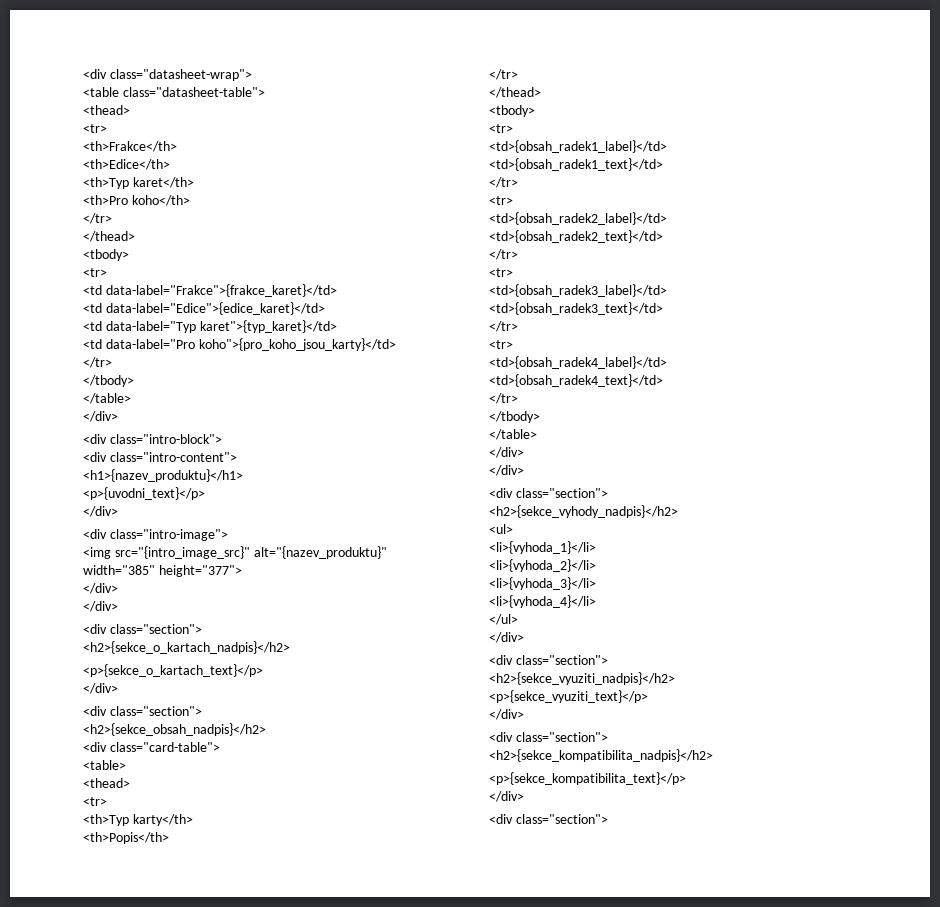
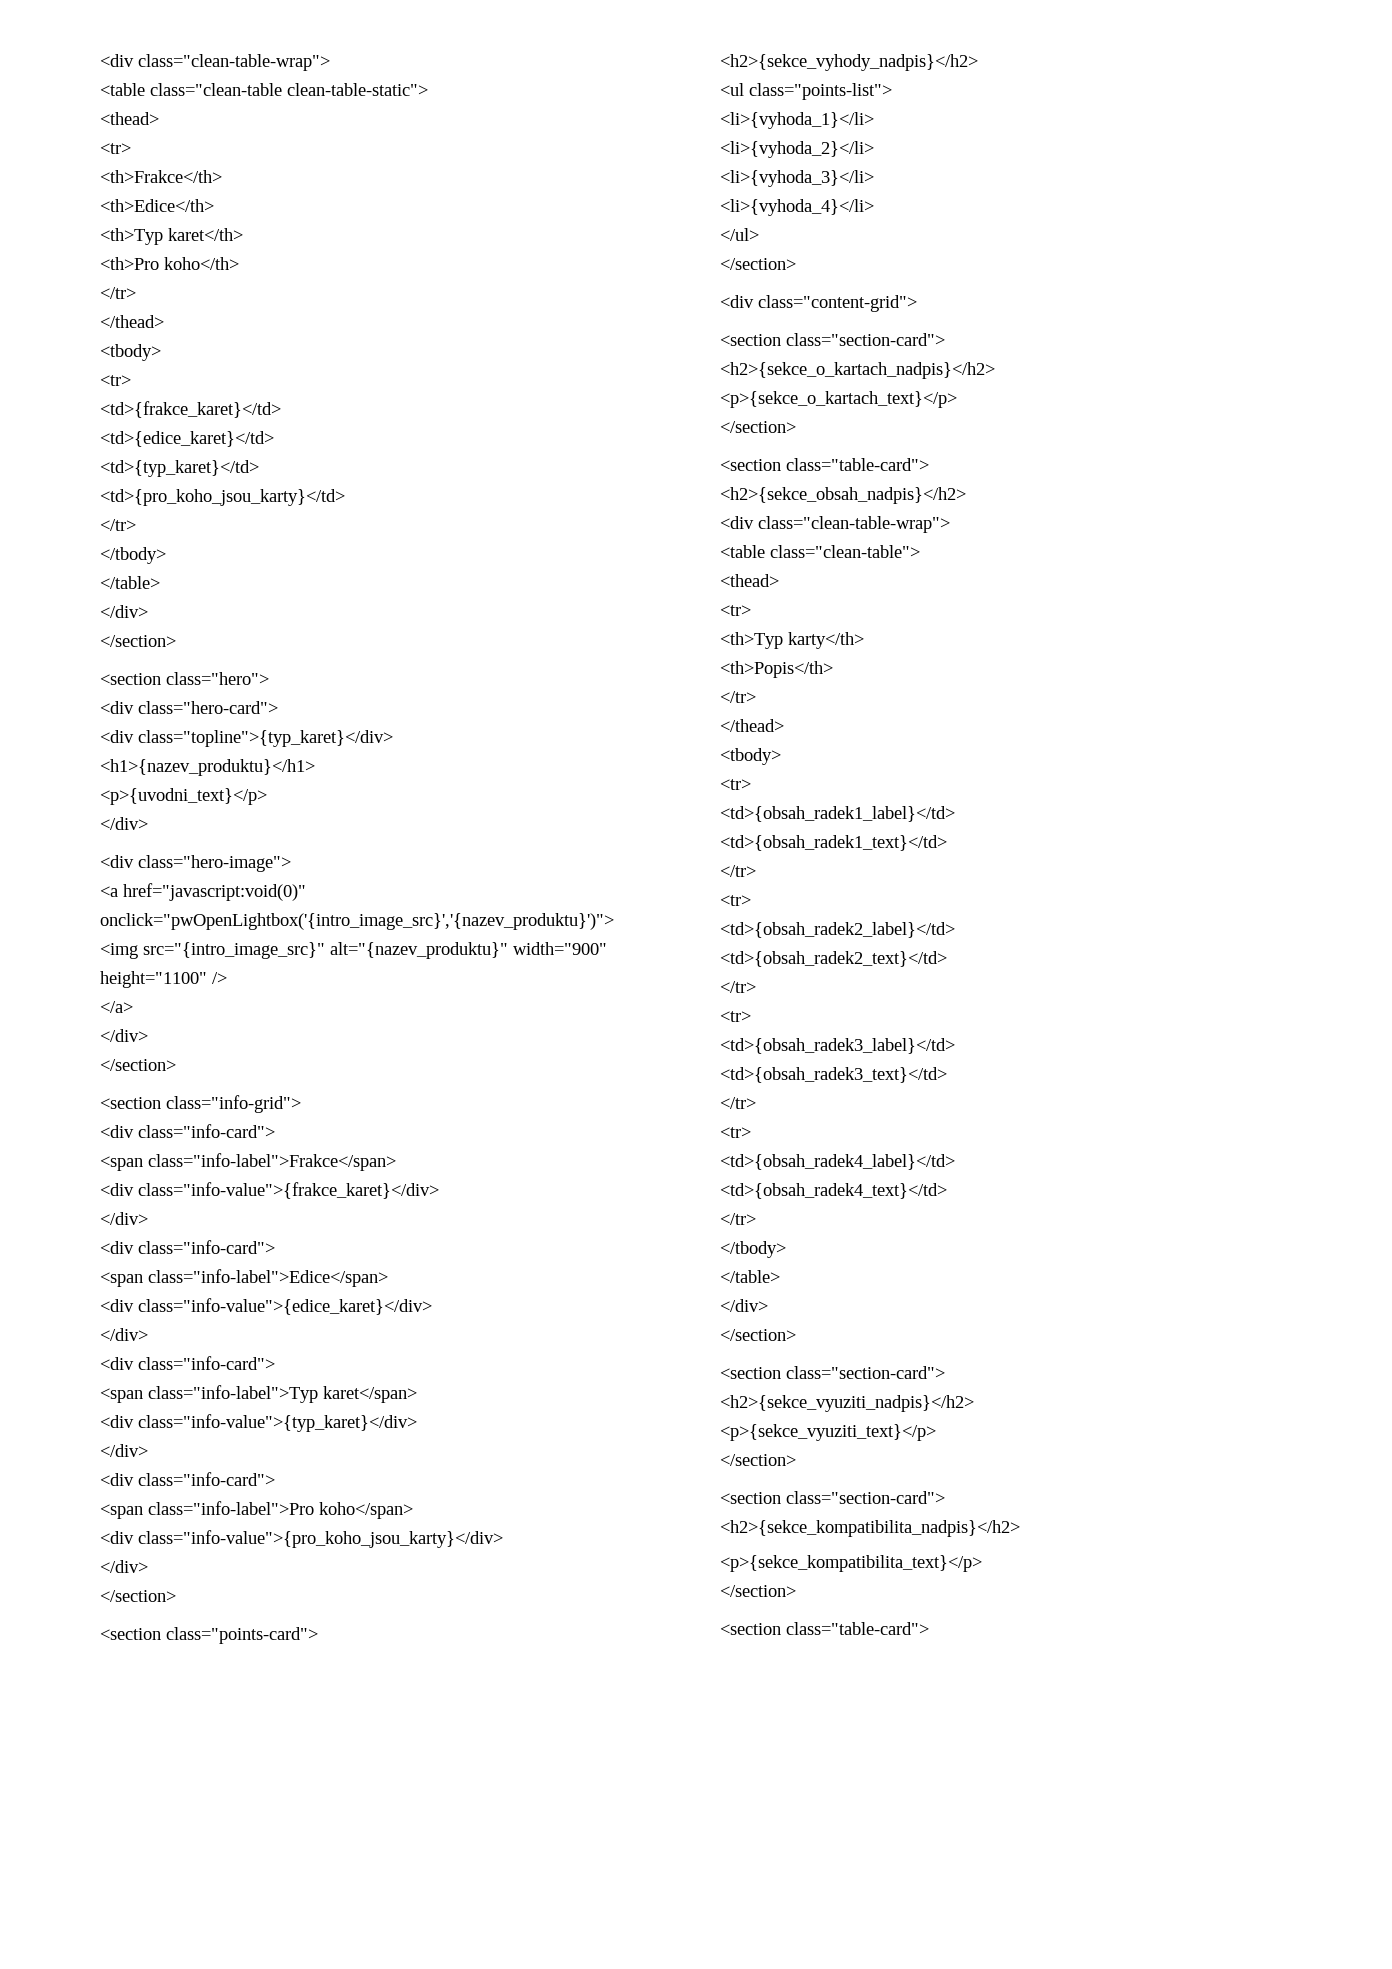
[83,69,252,81] [83,87,265,97] <div class="datasheet-wrap"> // <table class="datasheet-table"> -> [100,54,330,71] [100,83,428,96] <div class="clean-table-wrap"> // <table class="clean-table clean-table-static">
[83,284,337,297] [83,302,325,315] [83,320,337,333] [83,338,396,351] [83,357,112,368] [83,375,134,387] [83,393,131,404] [83,411,118,422] [83,434,222,444] [83,452,237,462] <td data-label="Frakce">{frakce_karet}</td> // <td data-label="Edice">{edice_karet}</td> // <td data-label="Typ karet">{typ_karet}</td> // <td data-label="Pro koho">{pro_koho_jsou_karty}</td> // </tr> // </tbody> // </table> // </div> // <div class="intro-block"> // <div class="intro-content"> -> [100,401,281,418] [100,431,274,447] [100,460,259,477] [100,489,345,506] [100,519,136,531] [100,547,166,564] [100,576,160,589] [100,605,148,618] [100,635,176,647] [100,672,269,685] [100,701,278,714] [100,730,393,747] <td>{frakce_karet}</td> // <td>{edice_karet}</td> // <td>{typ_karet}</td> // <td>{pro_koho_jsou_karty}</td> // </tr> // </tbody> // </table> // </div> // </section> // <section class="hero"> // <div class="hero-card"> // <div class="topline">{typ_karet}</div>
[109,529,228,541] class="intro-image"> -> [138,855,291,872] [100,883,306,901] [100,913,614,930] class="hero-image"> // <a href="javascript:void(0)" onclick="pwOpenLightbox('{intro_image_src}','{nazev_produktu}')">
[83,565,242,577] [83,583,118,594] [83,601,118,612] [83,624,202,634] width="385" height="377"> // </div> // </div> // <div class="section"> -> [513,942,607,955] [100,971,227,988] [100,1001,133,1013] [100,1029,148,1042] [100,1059,176,1071] [100,1095,301,1113] [100,1124,275,1138] [100,1153,396,1171] [100,1182,439,1199] [100,1212,148,1225] [100,1240,275,1254] [100,1269,388,1287] [100,1298,432,1315] [100,1328,148,1341] [100,1356,275,1370] [100,1385,417,1403] [100,1414,417,1432] [100,1444,148,1457] [100,1472,275,1486] [100,1501,413,1519] [100,1530,503,1548] [100,1560,148,1573] [100,1590,176,1602] [100,1627,318,1644] [720,54,978,71] [720,83,892,100] [720,112,874,129] [720,141,874,158] [720,170,874,187] [720,199,874,216] [720,228,759,241] [720,258,796,270] [720,295,917,312] [720,333,945,346] width="900" height="1100" /> // </a> // </div> // </section> // <section class="info-grid"> // <div class="info-card"> // <span class="info-label">Frakce</span> // <div class="info-value">{frakce_karet}</div> // </div> // <div class="info-card"> // <span class="info-label">Edice</span> // <div class="info-value">{edice_karet}</div> // </div> // <div class="info-card"> // <span class="info-label">Typ karet</span> // <div class="info-value">{typ_karet}</div> // </div> // <div class="info-card"> // <span class="info-label">Pro koho</span> // <div class="info-value">{pro_koho_jsou_karty}</div> // </div> // </section> // <section class="points-card"> // <h2>{sekce_vyhody_nadpis}</h2> // <ul class="points-list"> // <li>{vyhoda_1}</li> // <li>{vyhoda_2}</li> // <li>{vyhoda_3}</li> // <li>{vyhoda_4}</li> // </ul> // </section> // <div class="content-grid"> // <section class="section-card">
[83,683,118,694] [83,706,202,716] </div> // <div class="section"> -> [720,421,796,433] [720,458,929,471] </section> // <section class="table-card">
[109,742,220,752] [83,760,126,770] class="card-table"> // <table> -> [758,516,950,533] [720,545,920,558] class="clean-table-wrap"> // <table class="clean-table">
[489,465,524,476] [489,488,608,498] [489,505,678,518] [489,524,513,534] [489,541,596,554] [489,559,596,572] [489,577,596,590] [489,595,596,608] [489,614,518,625] [489,632,524,643] [489,655,608,665] </div> // <div class="section"> // <h2>{sekce_vyhody_nadpis}</h2> // <ul> // <li>{vyhoda_1}</li> // <li>{vyhoda_2}</li> // <li>{vyhoda_3}</li> // <li>{vyhoda_4}</li> // </ul> // </div> // <div class="section"> -> [720,1329,796,1341] [720,1366,945,1379] </section> // <section class="section-card">
[489,709,524,720] [489,732,608,742] </div> // <div class="section"> -> [720,1454,796,1466] [720,1491,945,1504] </section> // <section class="section-card">
[489,791,524,802] [489,814,608,824] </div> // <div class="section"> -> [720,1585,796,1597] [720,1622,929,1635] </section> // <section class="table-card">

